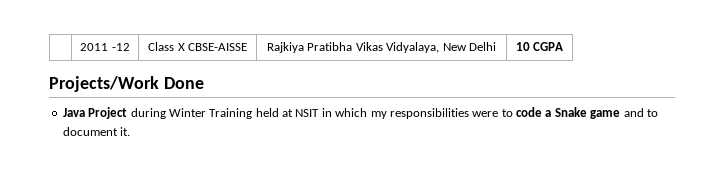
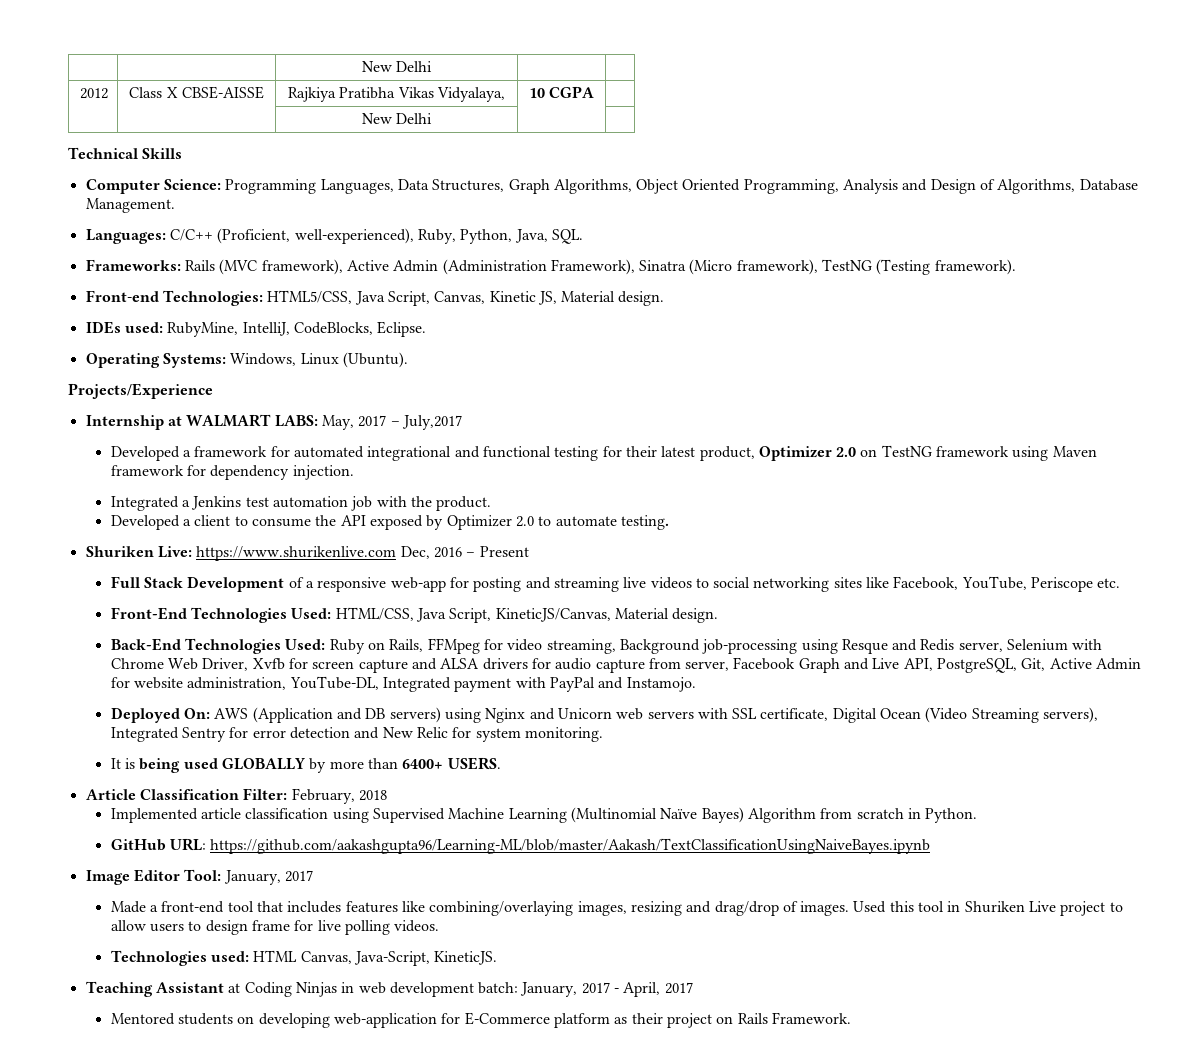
[80,43,130,51] | 2011 -12 -> [361,61,433,72] [79,88,108,99] | | New Delhi | | // 2012
[442,42,496,51] [515,42,564,51] [49,76,204,92] [62,107,658,119] [62,127,131,136] New Delhi | 10 CGPA // Projects/Work Done // Java Project during Winter Training held at NSIT in which my responsibilities were to code a Snake game and to document it. -> [528,86,595,98] [361,113,433,124] [68,147,183,159] [85,179,1138,194] [85,198,175,213] [85,228,583,244] [85,259,1016,275] [85,290,665,306] [85,321,427,337] [85,352,408,368] [68,383,213,399] [85,414,462,430] [110,445,1097,461] [110,465,354,480] [110,496,492,511] [110,515,669,530] [85,546,529,561] [110,576,1121,592] [110,607,719,623] [110,638,1103,654] [110,657,1142,673] [110,676,696,692] [110,707,1099,723] [110,727,603,742] [110,757,501,773] [85,788,387,804] [110,807,978,823] [110,838,931,854] [85,869,313,885] [110,901,1123,916] [110,920,440,935] [110,950,498,966] [85,981,693,997] [110,1012,851,1028] | 10 CGPA | // | | New Delhi | | // Technical Skills // Computer Science: Programming Languages, Data Structures, Graph Algorithms, Object Oriented Programming, Analysis and Design of Algorithms, Database Management. // Languages: C/C++ (Proficient, well-experienced), Ruby, Python, Java, SQL. // Frameworks: Rails (MVC framework), Active Admin (Administration Framework), Sinatra (Micro framework), TestNG (Testing framework). // Front-end Technologies: HTML5/CSS, Java Script, Canvas, Kinetic JS, Material design. // IDEs used: RubyMine, IntelliJ, CodeBlocks, Eclipse. // Operating Systems: Windows, Linux (Ubuntu). // Projects/Experience // Internship at WALMART LABS: May, 2017 – July,2017 // Developed a framework for automated integrational and functional testing for their latest product, Optimizer 2.0 on TestNG framework using Maven framework for dependency injection. // Integrated a Jenkins test automation job with the product. // Developed a client to consume the API exposed by Optimizer 2.0 to automate testing. // Shuriken Live: https://www.shurikenlive.com Dec, 2016 – Present // Full Stack Development of a responsive web-app for posting and streaming live videos to social networking sites like Facebook, YouTube, Periscope etc. // Front-End Technologies Used: HTML/CSS, Java Script, KineticJS/Canvas, Material design. // Back-End Technologies Used: Ruby on Rails, FFMpeg for video streaming, Background job-processing using Resque and Redis server, Selenium with Chrome Web Driver, Xvfb for screen capture and ALSA drivers for audio capture from server, Facebook Graph and Live API, PostgreSQL, Git, Active Admin for website administration, YouTube-DL, Integrated payment with PayPal and Instamojo. // Deployed On: AWS (Application and DB servers) using Nginx and Unicorn web servers with SSL certificate, Digital Ocean (Video Streaming servers), Integrated Sentry for error detection and New Relic for system monitoring. // It is being used GLOBALLY by more than 6400+ USERS. // Article Classification Filter: February, 2018 // Implemented article classification using Supervised Machine Learning (Multinomial Naïve Bayes) Algorithm from scratch in Python. // GitHub URL: https://github.com/aakashgupta96/Learning-ML/blob/master/Aakash/TextClassificationUsingNaiveBayes.ipynb // Image Editor Tool: January, 2017 // Made a front-end tool that includes features like combining/overlaying images, resizing and drag/drop of images. Used this tool in Shuriken Live project to allow users to design frame for live polling videos. // Technologies used: HTML Canvas, Java-Script, KineticJS. // Teaching Assistant at Coding Ninjas in web development batch: January, 2017 - April, 2017 // Mentored students on developing web-application for E-Commerce platform as their project on Rails Framework.

